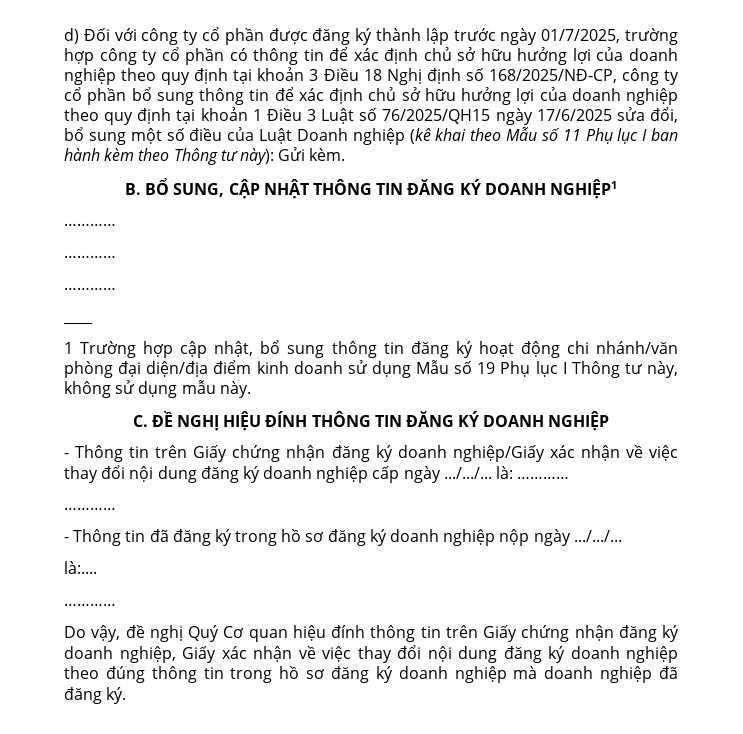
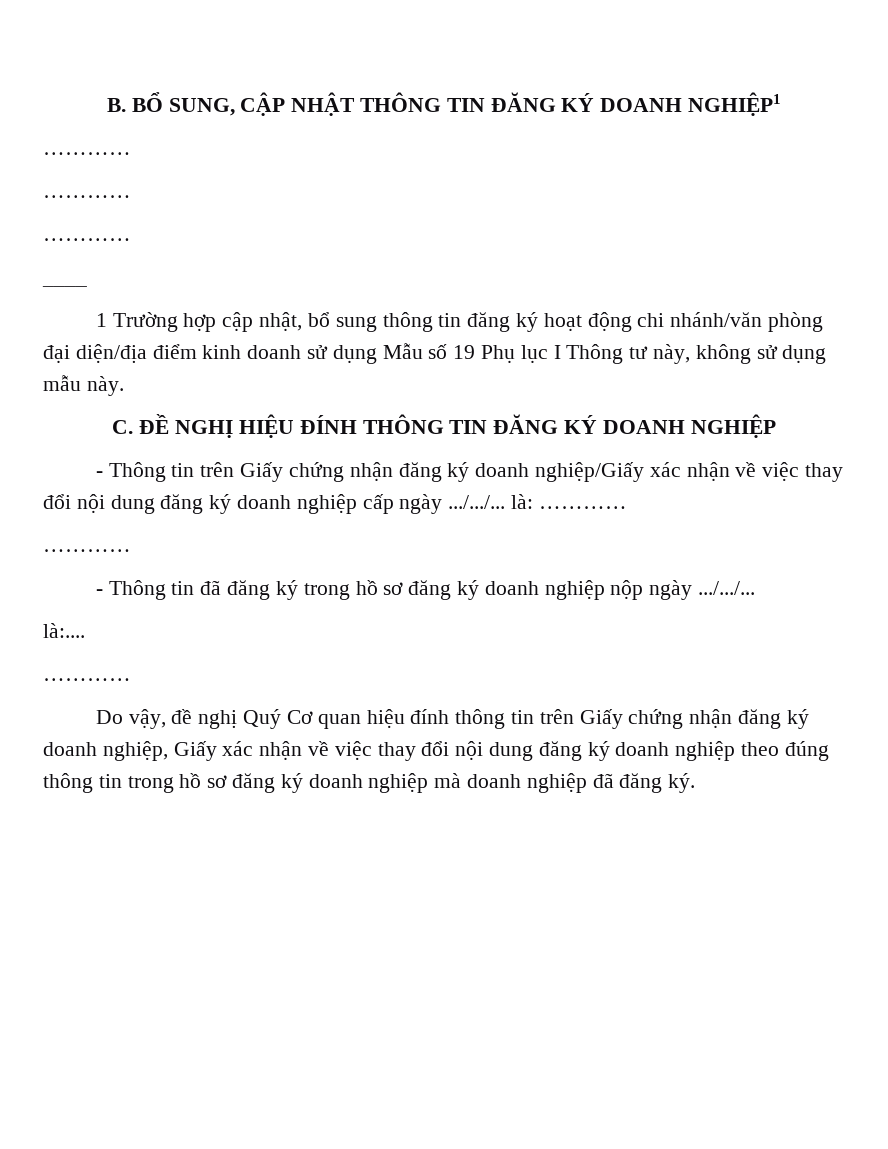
[64,27,678,45] [64,47,678,65] [64,67,679,85] [64,87,678,105] [64,107,678,125] [64,127,678,145] [64,147,346,165] d) Đối với công ty cổ phần được đăng ký thành lập trước ngày 01/7/2025, trường hợp công ty cổ phần có thông tin để xác định chủ sở hữu hưởng lợi của doanh nghiệp theo quy định tại khoản 3 Điều 18 Nghị định số 168/2025/NĐ-CP, công ty cổ phần bổ sung thông tin để xác định chủ sở hữu hưởng lợi của doanh nghiệp theo quy định tại khoản 1 Điều 3 Luật số 76/2025/QH15 ngày 17/6/2025 sửa đổi, bổ sung một số điều của Luật Doanh nghiệp (kê khai theo Mẫu số 11 Phụ lục I ban hành kèm theo Thông tư này): Gửi kèm. // -> (106, 105) none

